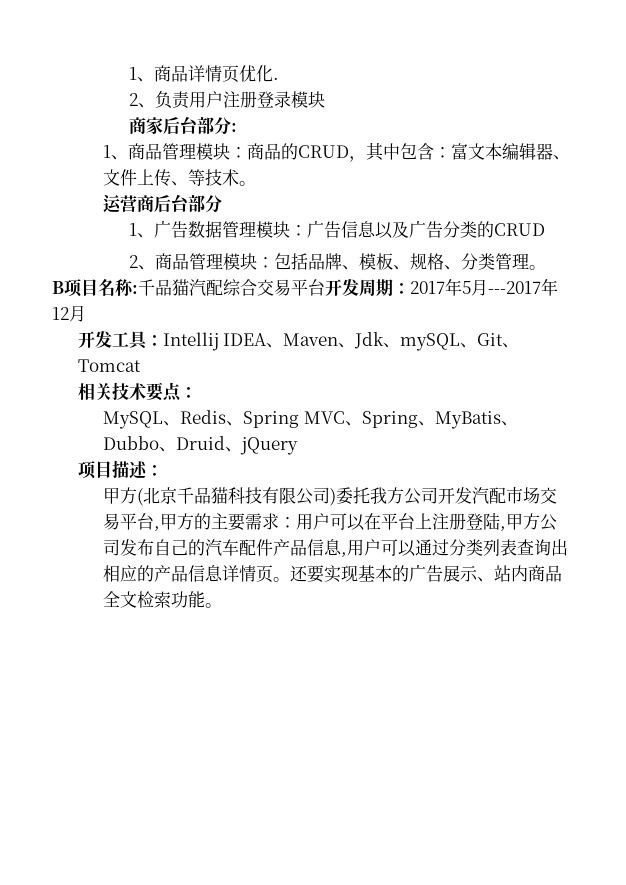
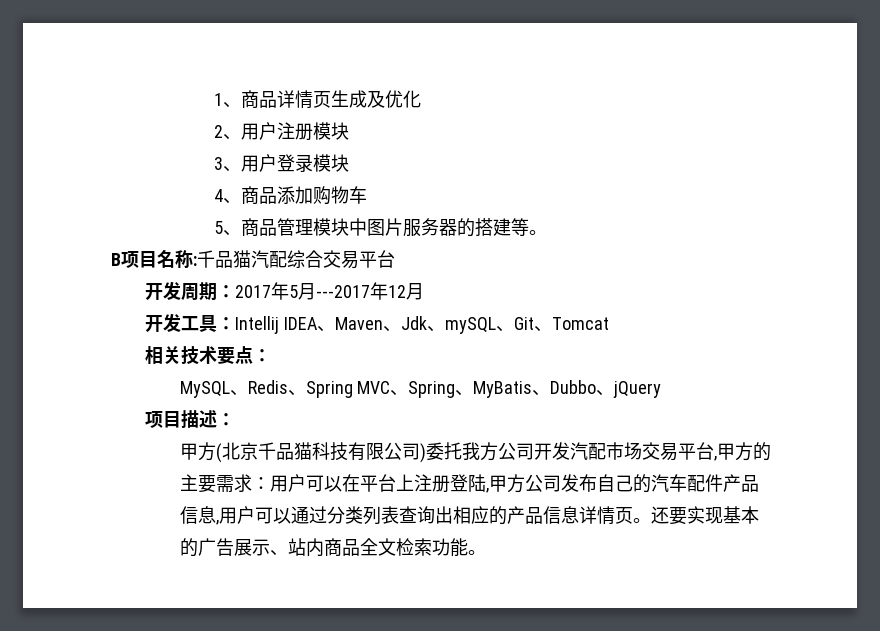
(240, 74) none -> [330,90,385,108] 生成及
[273,77,280,80] [129,91,191,109] . // 2、负责 -> [213,125,241,140] // 2、
(258, 99) none -> [312,122,349,140] [213,154,277,172] 模块 // 3、用户
[129,116,238,135] [103,142,571,162] [103,169,257,187] [103,194,223,213] [129,220,546,239] [129,253,530,270] 商家后台部分: // 1、商品管理模块：商品的CRUD，其中包含：富文本编辑器、文件上传、等技术。 // 运营商后台部分 // 1、广告数据管理模块：广告信息以及广告分类的CRUD // 2、商品管理模块：包括品牌、模板、规格、分类管理 -> [213,186,367,205] [213,218,529,237] 4、商品添加购物车 // 5、商品管理模块中图片服务器的搭建等
(325, 287) none -> (395, 259) //
[176,436,243,452] Druid、 -> (615, 393) none

